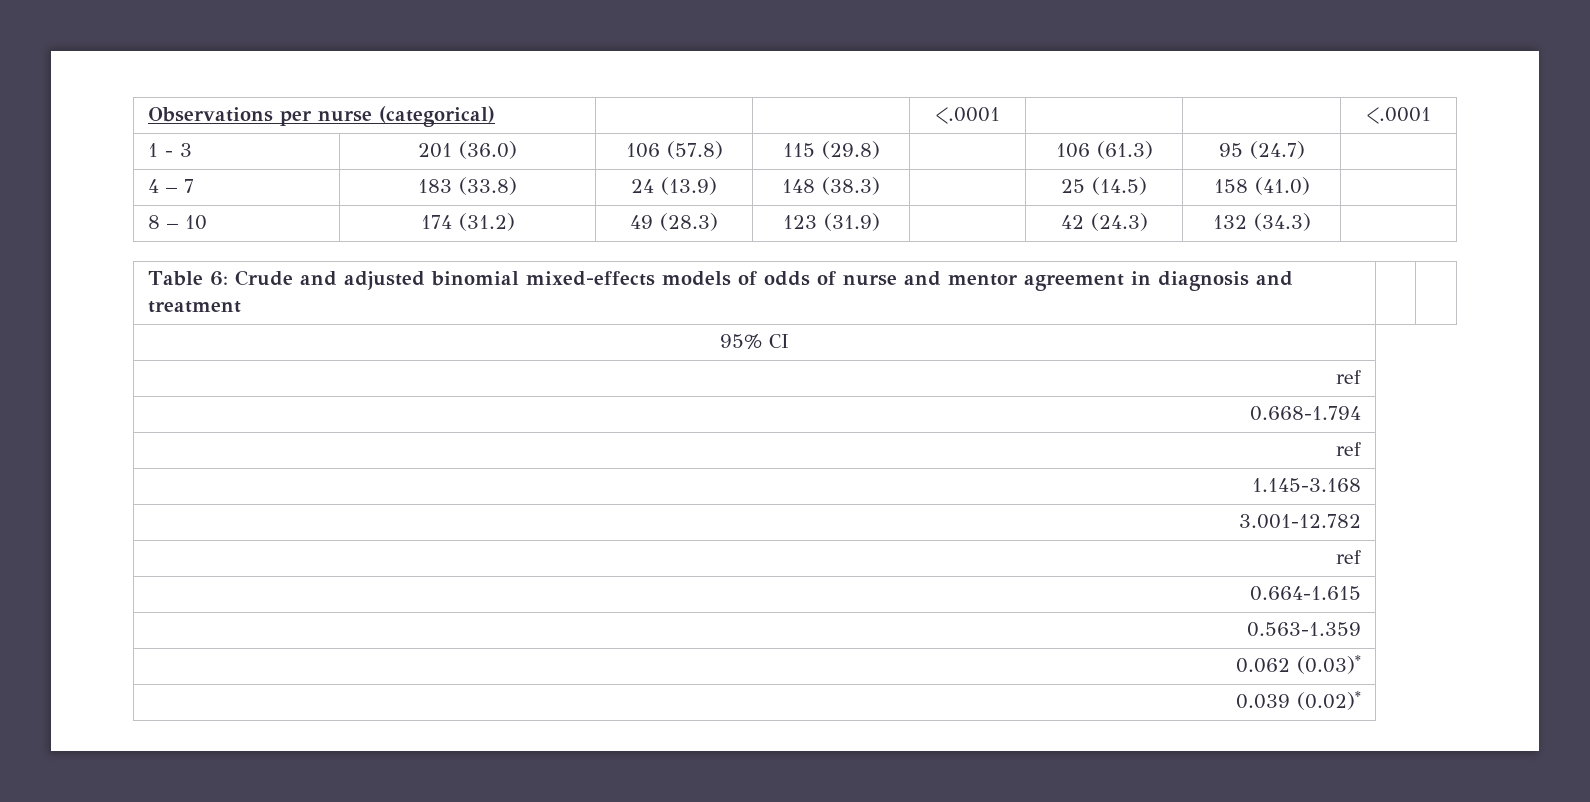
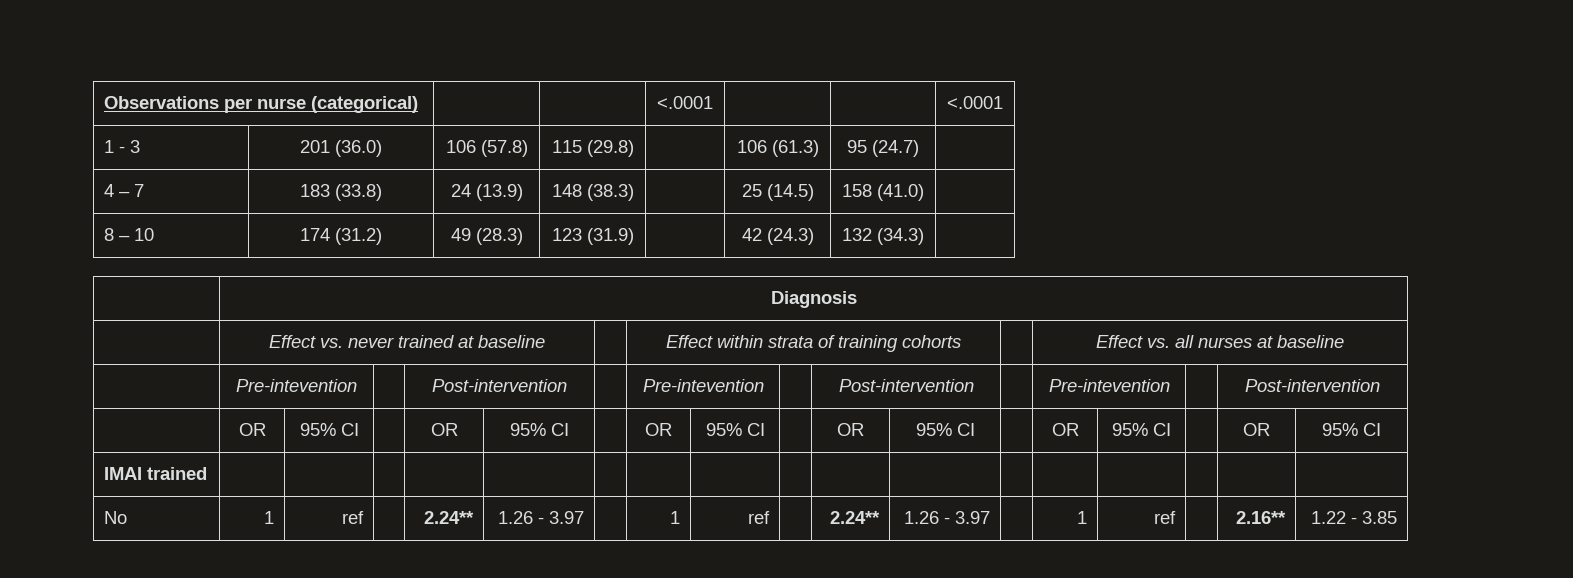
[147,270,1293,291] [147,301,241,313] [720,334,789,349] [1336,370,1362,384] [1250,406,1362,421] [1336,442,1362,456] [1252,478,1362,492] [1239,514,1362,529] [1336,550,1362,564] [1250,586,1362,601] [1247,622,1362,637] [1236,655,1362,674] [1236,691,1362,710] Table 6: Crude and adjusted binomial mixed-effects models of odds of nurse and mentor agreement in diagnosis and treatment | | // 95% CI // ref // 0.668-1.794 // ref // 1.145-3.168 // 3.001-12.782 // ref // 0.664-1.615 // 0.563-1.359 // 0.062 (0.03)* // 0.039 (0.02)* -> [770,291,857,308] [269,335,545,348] [666,335,961,352] [1096,335,1344,348] [236,379,357,392] [431,379,567,392] [642,379,764,392] [838,379,974,392] [1048,379,1170,392] [1245,379,1380,392] [238,423,266,436] [299,423,359,436] [430,423,458,436] [509,423,569,436] [645,423,672,436] [705,423,765,436] [837,423,864,436] [915,423,975,436] [1051,423,1079,436] [1112,423,1171,436] [1243,423,1270,436] [1322,423,1381,436] [103,467,207,480] [103,511,127,524] [264,511,275,524] [342,511,365,524] [424,511,475,524] [498,511,585,524] [670,511,681,524] [748,511,771,524] [830,511,881,524] [904,511,991,524] [1077,511,1088,524] [1154,511,1177,524] [1236,511,1287,524] [1311,511,1398,524] | Diagnosis // | Effect vs. never trained at baseline | | Effect within strata of training cohorts | | Effect vs. all nurses at baseline // | Pre-intevention | | Post-intervention | | Pre-intevention | | Post-intervention | | Pre-intevention | | Post-intervention // | OR | 95% CI | | OR | 95% CI | | OR | 95% CI | | OR | 95% CI | | OR | 95% CI | | OR | 95% CI // IMAI trained | | | | | | | | | | | | | | | | | // No | 1 | ref | | 2.24** | 1.26 - 3.97 | | 1 | ref | | 2.24** | 1.26 - 3.97 | | 1 | ref | | 2.16** | 1.22 - 3.85

